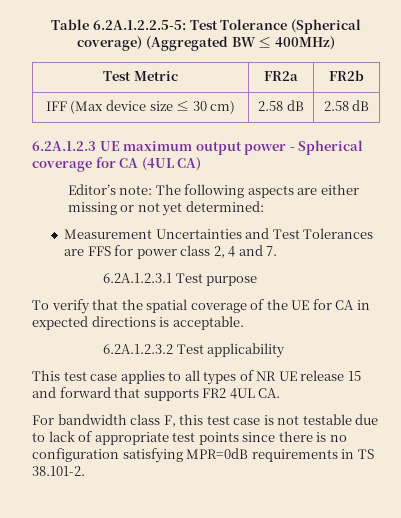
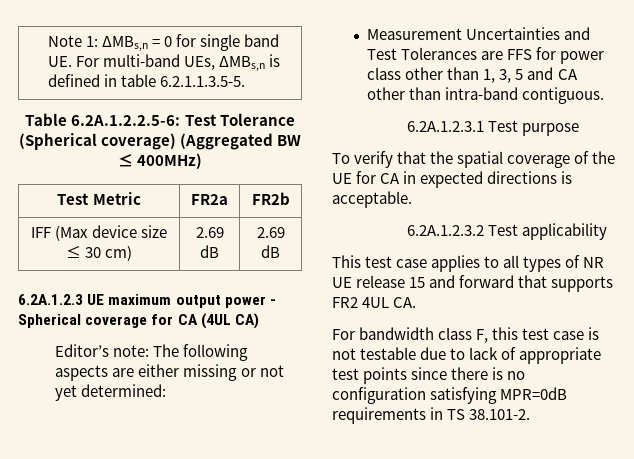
[51,19,186,30] Table 6.2A.1.2.2.5-5: -> [47,34,280,51] [47,54,280,71] [47,74,245,87] [25,113,181,126] Note 1: ΔMBs,n = 0 for single band UE. For multi-band UEs, ΔMBs,n is defined in table 6.2.1.1.3.5-5. // Table 6.2A.1.2.2.5-6:
[258,101,284,111] 2.58 -> [195,227,224,238] 2.69
[323,101,349,111] 2.58 -> [256,227,285,238] 2.69
[213,245,278,258] 2, 4 and 7. -> [405,67,578,83] [367,87,605,104] other than 1, 3, 5 and CA other than intra-band contiguous.

